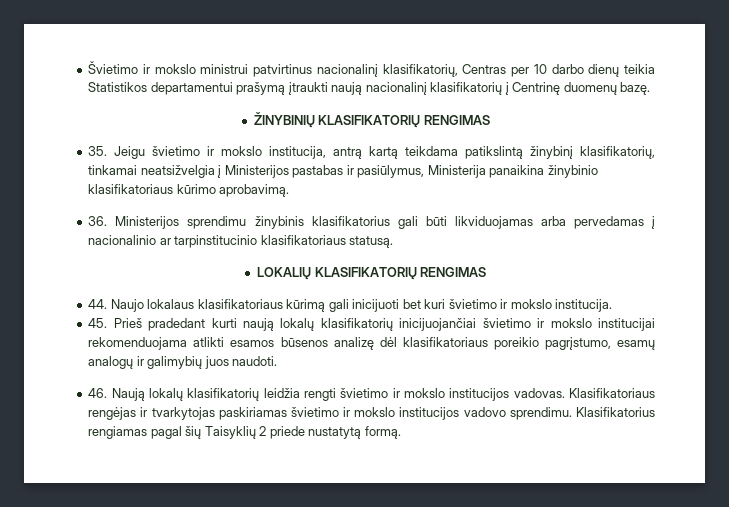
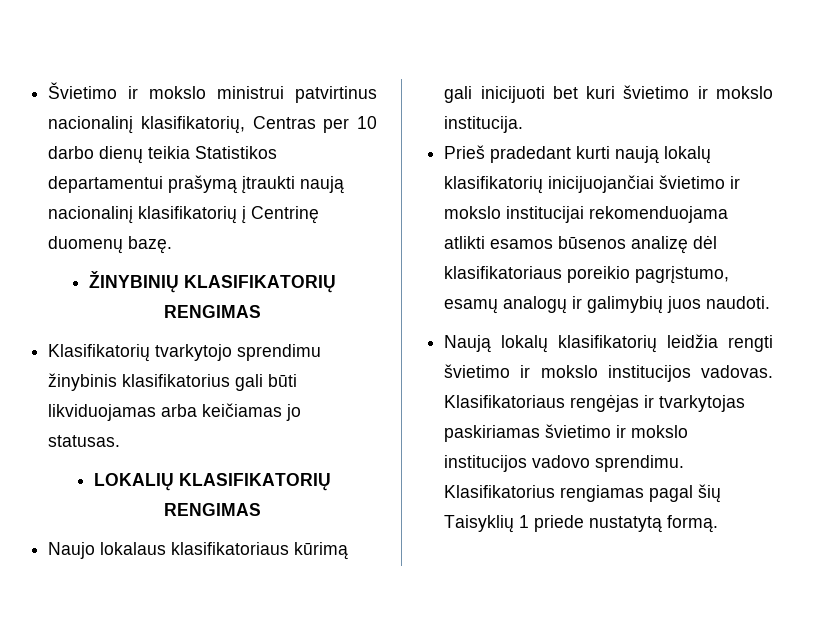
[88,146,656,159] [88,165,598,178] [88,184,290,197] [88,216,180,229] 35. Jeigu švietimo ir mokslo institucija, antrą kartą teikdama patikslintą žinybinį klasifikatorių, tinkamai neatsižvelgia į Ministerijos pastabas ir pasiūlymus, Ministerija panaikina žinybinio klasifikatoriaus kūrimo aprobavimą. // 36. Ministerijos -> [48,344,233,362] Klasifikatorių tvarkytojo
[573,216,655,229] [88,235,394,248] pervedamas į nacionalinio ar tarpinstitucinio klasifikatoriaus statusą. -> [202,403,302,421] [48,435,121,447] keičiamas jo statusas.
[88,299,108,309] 44. -> (262, 509) none
[88,318,108,328] 45. -> (524, 124) none
[88,388,108,398] 46. -> (771, 302) none
[259,426,267,436] 2 -> [519,515,530,528] 1

